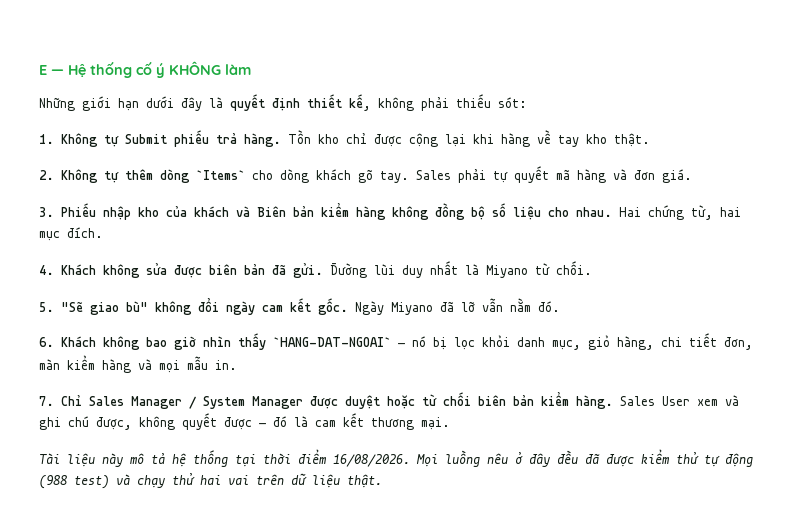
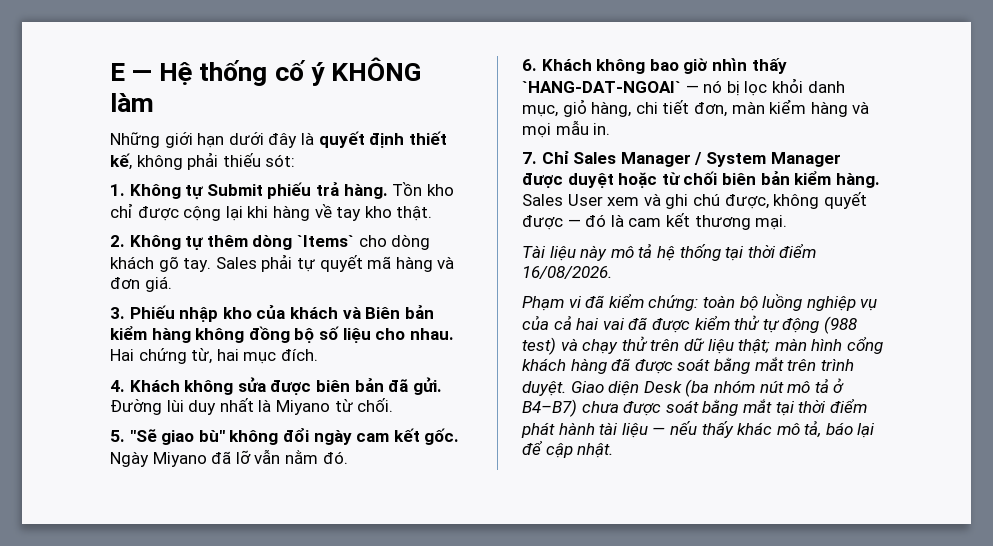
[416,450,578,467] Mọi luồng nêu ở đây đều -> [522,294,878,311] [522,315,625,330] // Phạm vi đã kiểm chứng: toàn bộ luồng nghiệp vụ của cả hai vai
[200,475,249,485] hai vai -> (648, 343) none
[347,474,382,488] thật. -> [738,337,883,354] [522,357,854,374] [522,378,845,397] [522,399,867,417] [521,420,876,438] [522,441,614,458] thật; màn hình cổng khách hàng đã được soát bằng mắt trên trình duyệt. Giao diện Desk (ba nhóm nút mô tả ở B4–B7) chưa được soát bằng mắt tại thời điểm phát hành tài liệu — nếu thấy khác mô tả, báo lại để cập nhật.

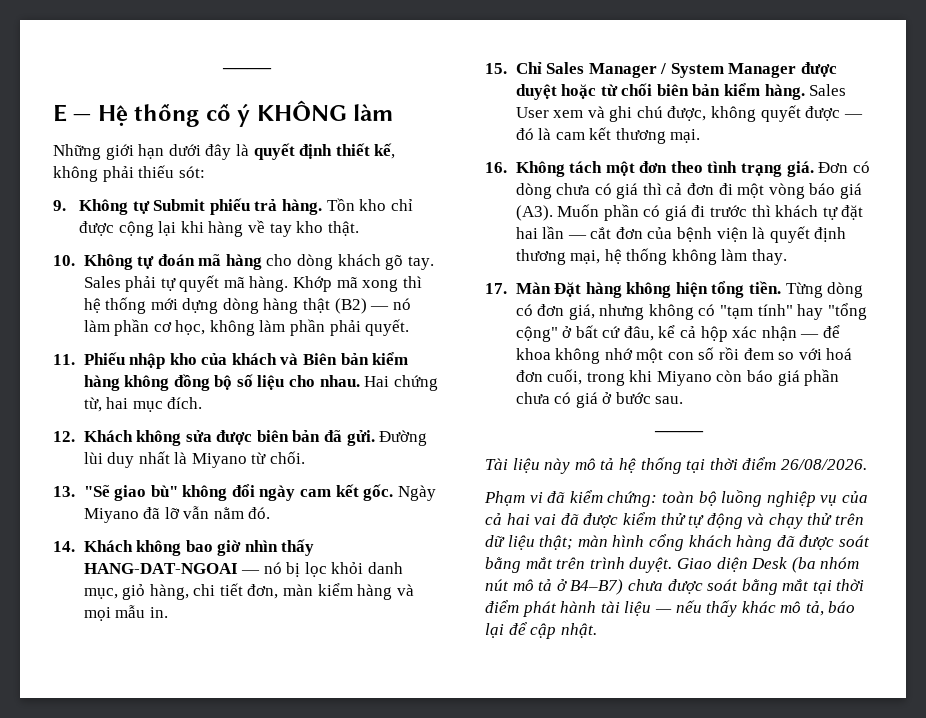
(110, 72) none -> [222,68,272,74] ──── //
[110,184,125,196] 1. -> [53,200,66,211] 9.
[110,235,354,250] 2. Không tự thêm dòng `Items` -> [53,254,262,270] 10. Không tự đoán mã hàng
[395,256,455,272] [110,276,172,292] [110,307,125,319] hàng và đơn giá. // 3. -> [249,276,422,292] [83,297,411,314] [83,319,410,336] [53,354,75,365] hàng. Khớp mã xong thì hệ thống mới dựng dòng hàng thật (B2) — nó làm phần cơ học, không làm phần phải quyết. // 11.
[110,380,125,392] 4. -> [53,431,75,442] 12.
[110,430,125,442] 5. -> [53,486,75,497] 13.
[522,59,537,71] 6. -> [53,541,75,552] 14.
[522,81,681,93] `HANG-DAT-NGOAI` -> [83,563,238,574] HANG-DAT-NGOAI
[522,152,537,164] 7. -> [485,63,507,74] 15.
(788, 222) none -> [485,161,870,177] [515,183,862,199] [515,204,864,221] [515,226,847,243] [515,248,788,265] [485,281,864,298] [515,303,867,320] [515,325,840,342] [515,347,853,364] [515,369,840,386] [515,392,684,408] [654,431,704,437] // 16. Không tách một đơn theo tình trạng giá. Đơn có dòng chưa có giá thì cả đơn đi một vòng báo giá (A3). Muốn phần có giá đi trước thì khách tự đặt hai lần — cắt đơn của bệnh viện là quyết định thương mại, hệ thống không làm thay. // 17. Màn Đặt hàng không hiện tổng tiền. Từng dòng có đơn giá, nhưng không có "tạm tính" hay "tổng cộng" ở bất cứ đâu, kể cả hộp xác nhận — để khoa không nhớ một con số rồi đem so với hoá đơn cuối, trong khi Miyano còn báo giá phần chưa có giá ở bước sau. // ────
[522,266,612,279] 16/08/2026. -> [780,459,867,470] 26/08/2026.
[823,316,857,334] [522,337,556,355] (988 test) -> (743, 521) none

